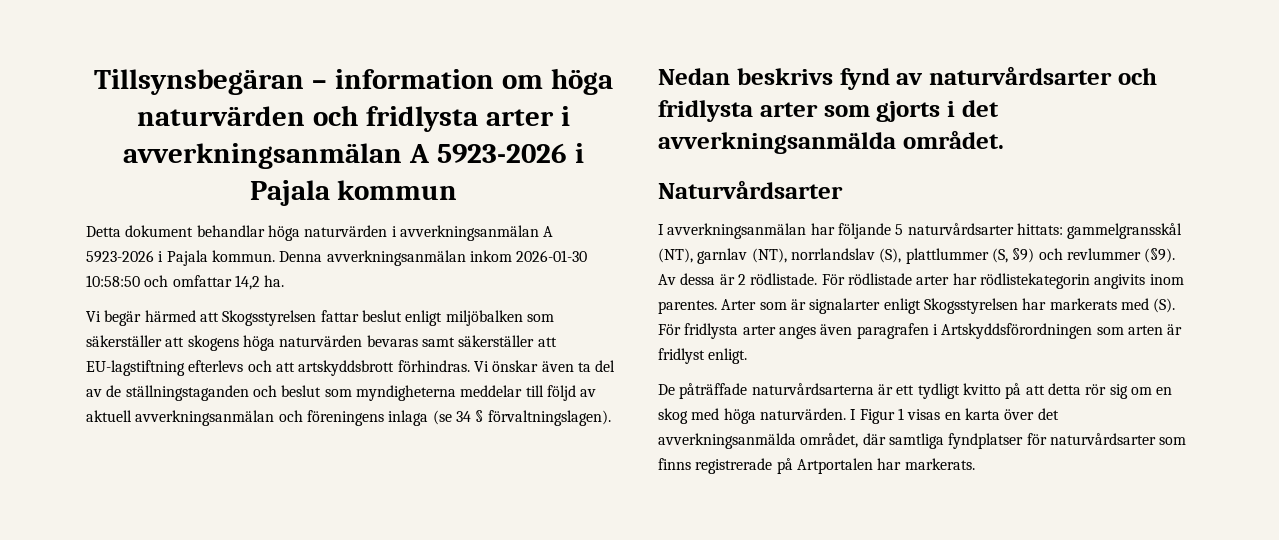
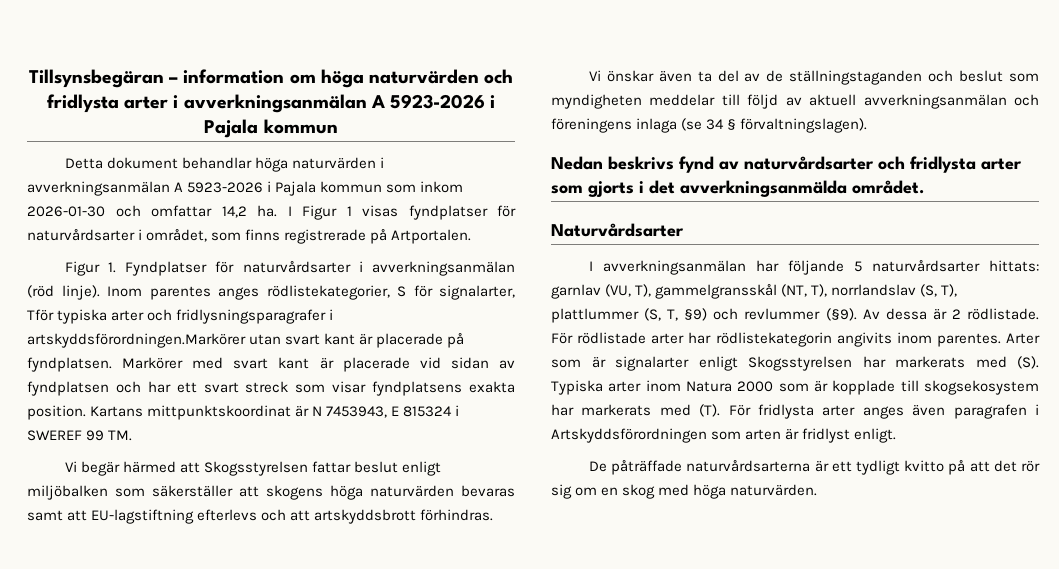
[211,250,466,266] kommun. Denna avverkningsanmälan -> [320,181,417,193] kommun som
[86,275,140,287] 10:58:50 -> (105, 211) none
(285, 281) none -> [287,205,516,220] [27,228,472,244] [64,260,515,276] [27,285,515,300] [27,309,334,324] [27,332,465,348] [27,357,515,372] [27,381,516,396] [27,405,460,420] [27,430,133,441] I Figur 1 visas fyndplatser för naturvårdsarter i området, som finns registrerade på Artportalen. // Figur 1. Fyndplatser för naturvårdsarter i avverkningsanmälan (röd linje). Inom parentes anges rödlistekategorier, S för signalarter, Tför typiska arter och fridlysningsparagrafer i artskyddsförordningen.Markörer utan svart kant är placerade på fyndplatsen. Markörer med svart kant är placerade vid sidan av fyndplatsen och har ett svart streck som visar fyndplatsens exakta position. Kartans mittpunktskoordinat är N 7453943, E 815324 i SWEREF 99 TM.
[458,335,535,347] säkerställer -> (63, 515) none
(470, 366) none -> (494, 515) //
[355,385,456,401] myndigheterna -> [551,94,642,109] myndigheten
[1067,223,1183,239] [658,248,902,264] gammelgransskål (NT), garnlav (NT), norrlandslav (S), -> [551,283,958,299] garnlav (VU, T), gammelgransskål (NT, T), norrlandslav (S, T),
(1008, 255) none -> [667,309,679,321] T,
(1176, 305) none -> [551,380,1039,395] [551,404,721,417] Typiska arter inom Natura 2000 som är kopplade till skogsekosystem har markerats med (T).
[1047,383,1081,395] detta -> [993,460,1017,472] det
[850,408,1059,424] [658,433,1187,449] [658,458,975,474] I Figur 1 visas en karta över det avverkningsanmälda området, där samtliga fyndplatser för naturvårdsarter som finns registrerade på Artportalen har markerats. -> (818, 490) none

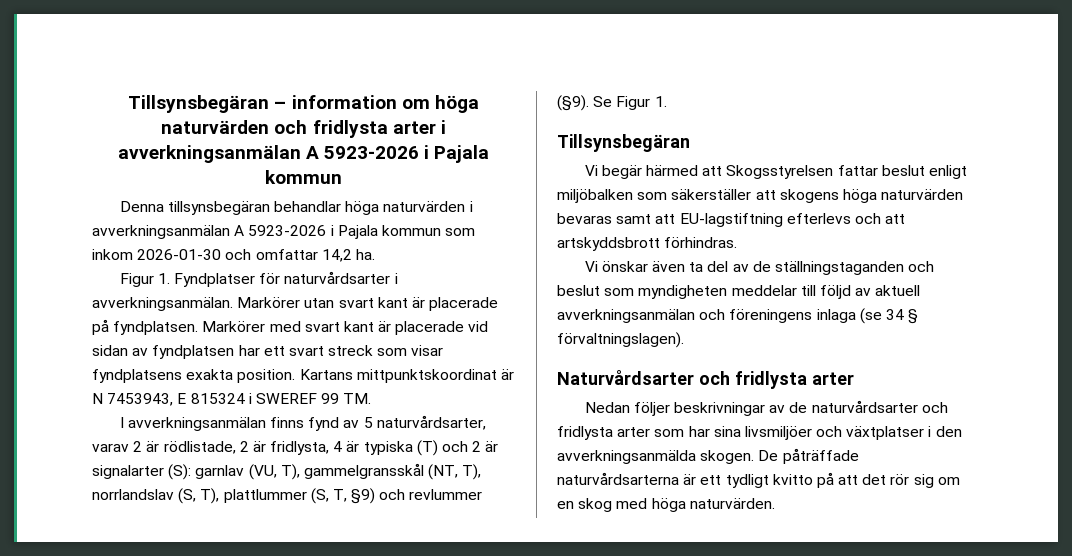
[64,157,178,169] Detta dokument -> [119,201,270,215] Denna tillsynsbegäran
[287,205,516,220] [27,228,472,244] I Figur 1 visas fyndplatser för naturvårdsarter i området, som finns registrerade på Artportalen. -> (375, 254) none
[372,261,515,276] [27,285,515,300] [27,309,334,324] [27,333,246,348] avverkningsanmälan (röd linje). Inom parentes anges rödlistekategorier, S för signalarter, Tför typiska arter och fridlysningsparagrafer i artskyddsförordningen.Markörer -> [92,297,301,311] avverkningsanmälan. Markörer
[115,381,141,393] och -> (235, 352) none
(133, 435) none -> [119,415,486,431] [92,440,499,456] [92,463,482,480] [92,488,483,504] [557,95,667,111] [557,134,690,152] // I avverkningsanmälan finns fynd av 5 naturvårdsarter, varav 2 är rödlistade, 2 är fridlysta, 4 är typiska (T) och 2 är signalarter (S): garnlav (VU, T), gammelgransskål (NT, T), norrlandslav (S, T), plattlummer (S, T, §9) och revlummer (§9). Se Figur 1. // Tillsynsbegäran
[551,156,739,173] Nedan beskrivs fynd av -> [557,370,854,389] [584,402,808,416] Naturvårdsarter och fridlysta arter // Nedan följer beskrivningar av de
[588,180,924,197] [551,223,684,237] [588,259,1039,275] [551,283,958,299] [551,308,1039,323] [551,332,1040,347] [551,356,1039,371] [551,380,1039,395] [551,404,1039,419] [551,428,897,443] gjorts i det avverkningsanmälda området. // Naturvårdsarter // I avverkningsanmälan har följande 5 naturvårdsarter hittats: garnlav (VU, T), gammelgransskål (NT, T), norrlandslav (S, T), plattlummer (S, T, §9) och revlummer (§9). Av dessa är 2 rödlistade. För rödlistade arter har rödlistekategorin angivits inom parentes. Arter som är signalarter enligt Skogsstyrelsen har markerats med (S). Typiska arter inom Natura 2000 som är kopplade till skogsekosystem har markerats med (T). För fridlysta arter anges även paragrafen i Artskyddsförordningen som arten är fridlyst enligt. // -> [688,426,962,440] [557,450,755,464] har sina livsmiljöer och växtplatser i den avverkningsanmälda skogen.

